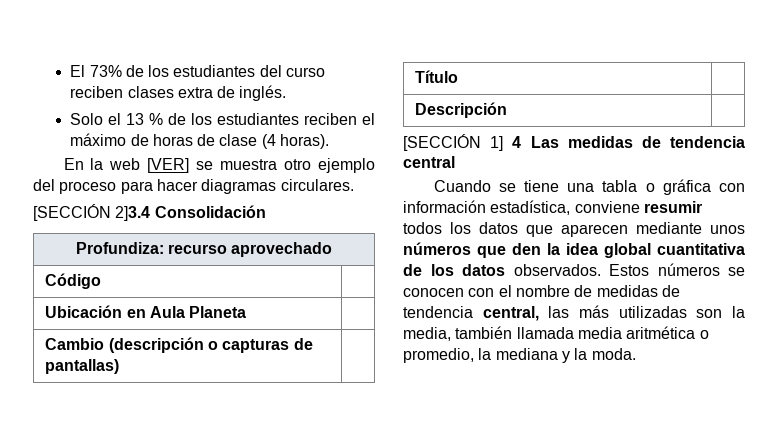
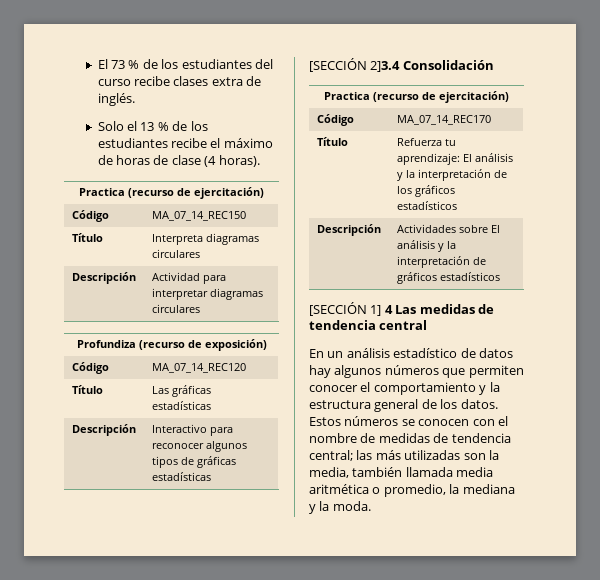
[70,65,122,77] El 73% -> [97,59,140,69] El 73 %
[70,86,124,98] reciben -> [134,76,171,86] recibe
[304,113,358,125] reciben -> [171,138,208,148] recibe
[63,158,375,173] [33,179,354,194] [33,204,266,221] [75,242,333,257] [45,273,102,289] [45,305,247,318] [45,337,313,353] [45,359,120,374] [415,70,459,83] [415,102,508,118] // En la web [VER] se muestra otro ejemplo del proceso para hacer diagramas circulares. // [SECCIÓN 2]3.4 Consolidación // Profundiza: recurso aprovechado // Código | // Ubicación en Aula Planeta | // Cambio (descripción o capturas de pantallas) | // Título | // Descripción | -> [79,187,264,199] [71,210,109,222] [151,211,246,221] [71,233,103,242] [151,233,259,245] [151,249,200,258] [71,272,136,284] [151,272,226,284] [151,288,263,300] [151,304,200,313] [76,339,267,351] [71,362,109,374] [151,363,246,373] [71,385,103,394] [151,385,211,397] [151,401,211,410] [71,424,136,436] [151,424,233,436] [151,441,247,452] [151,456,236,468] [151,472,211,481] [309,58,494,72] [324,91,509,103] [316,114,354,126] [396,115,491,125] [316,137,348,146] [396,138,456,146] [396,153,513,165] [396,169,507,181] [396,185,455,197] [396,201,457,210] [316,224,381,236] [396,224,500,233] [396,240,456,252] [396,256,486,268] [396,272,500,284] // Practica (recurso de ejercitación) // Código | MA_07_14_REC150 // Título | Interpreta diagramas circulares // Descripción | Actividad para interpretar diagramas circulares // Profundiza (recurso de exposición) // Código | MA_07_14_REC120 // Título | Las gráficas estadísticas // Descripción | Interactivo para reconocer algunos tipos de gráficas estadísticas // [SECCIÓN 2]3.4 Consolidación // Practica (recurso de ejercitación) // Código | MA_07_14_REC170 // Título | Refuerza tu aprendizaje: El análisis y la interpretación de los gráficos estadísticos // Descripción | Actividades sobre El análisis y la interpretación de gráficos estadísticos
[433,179,745,195] [403,200,702,215] [403,222,745,237] [403,242,745,258] [403,264,601,276] Cuando se tiene una tabla o gráfica con información estadística, conviene resumir todos los datos que aparecen mediante unos números que den la idea global cuantitativa de los datos observados. -> [309,348,513,358] [309,365,524,378] [309,382,500,395] [309,399,498,412] En un análisis estadístico de datos hay algunos números que permiten conocer el comportamiento y la estructura general de los datos.
[482,306,539,321] central, -> [309,450,353,461] central;

